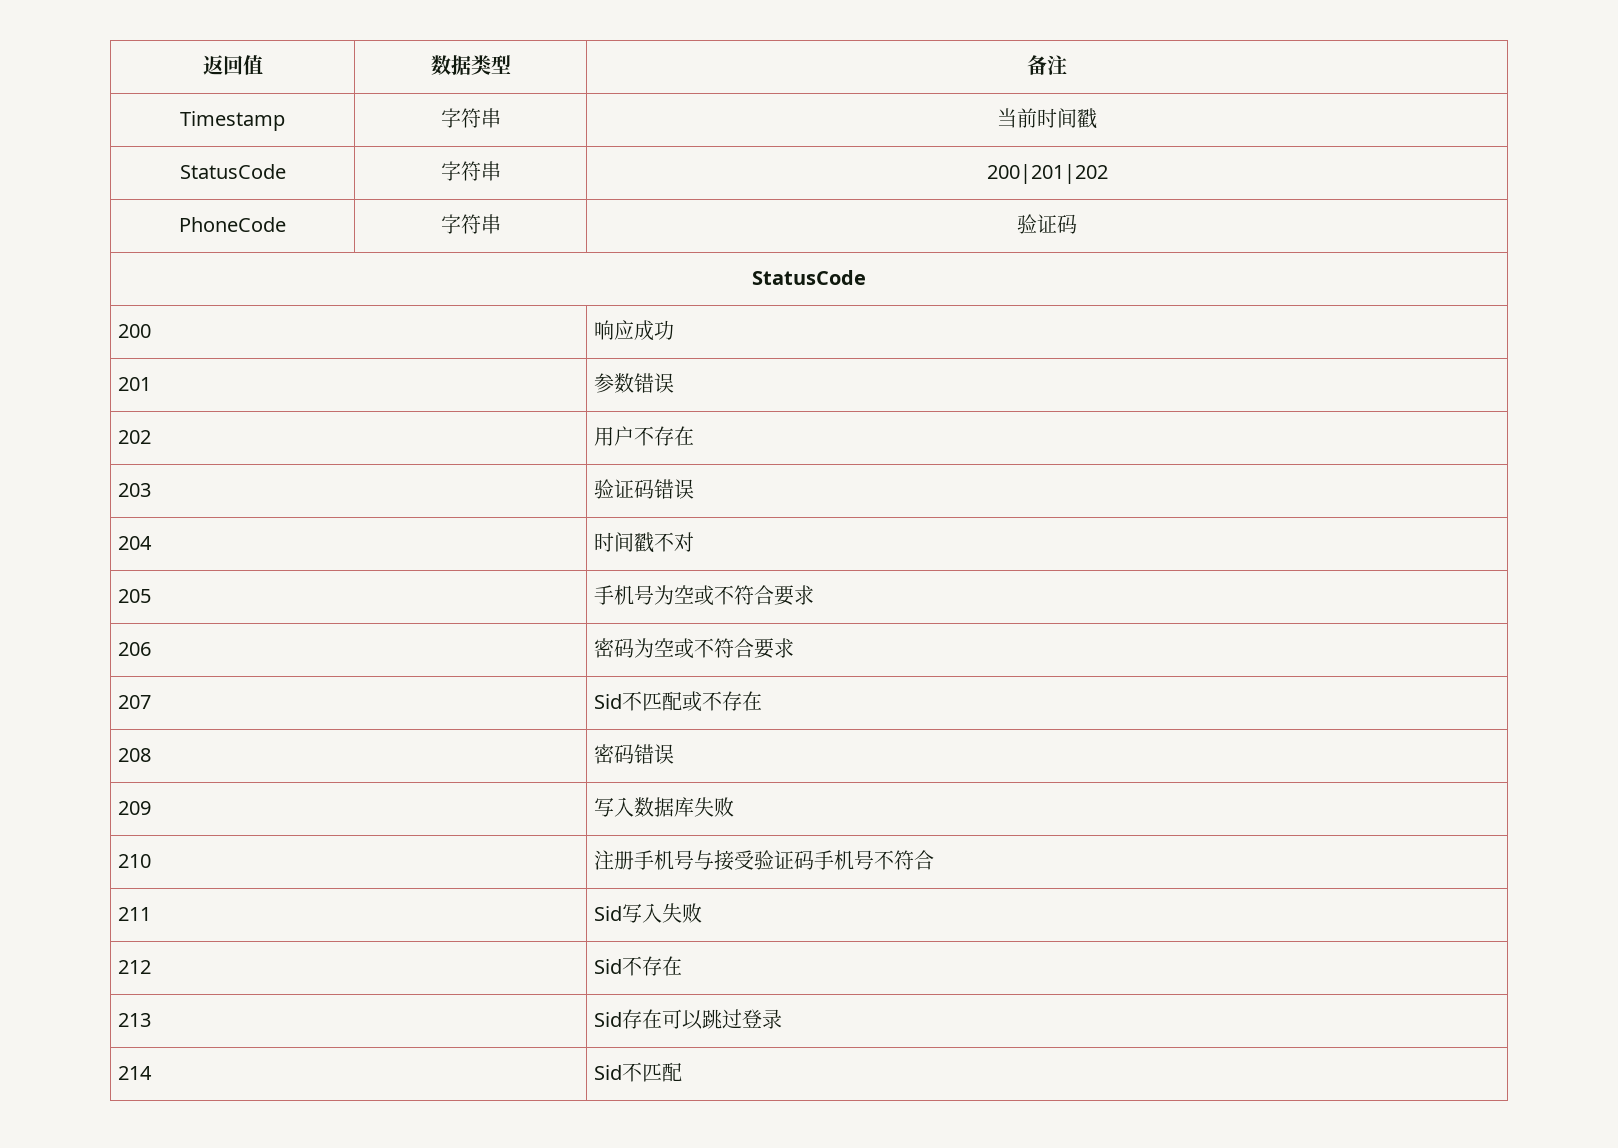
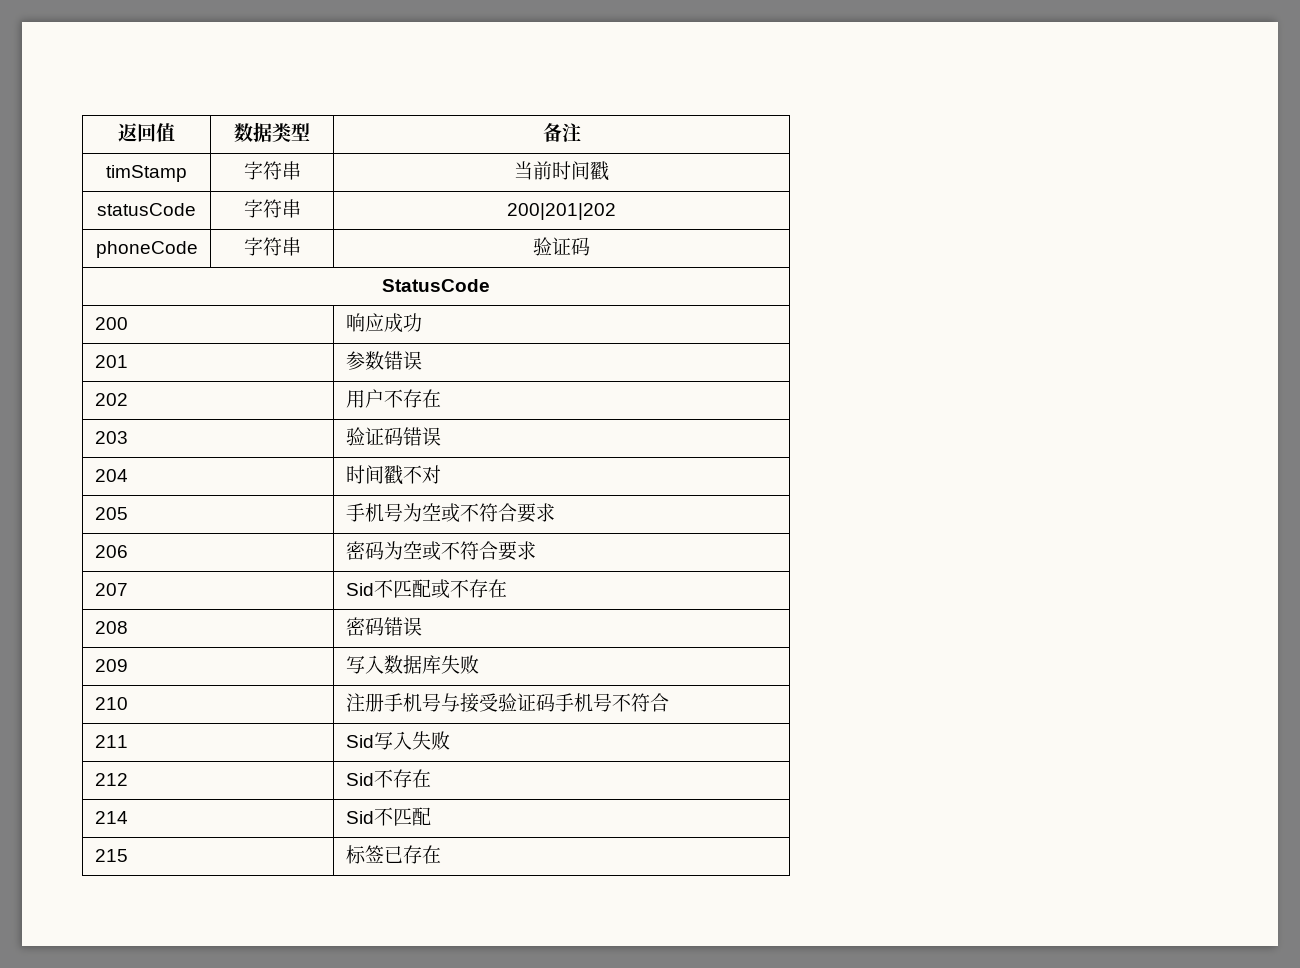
[180,111,285,131] Timestamp -> [106,165,187,182] timStamp
[179,164,286,179] StatusCode -> [97,203,196,216] statusCode
[179,217,286,232] PhoneCode -> [95,241,198,258] phoneCode
[118,1013,152,1027] [594,1009,783,1030] // 213 | Sid存在可以跳过登录 -> (431, 778) none
(683, 1072) none -> [94,849,128,862] [345,845,441,864] // 215 | 标签已存在

